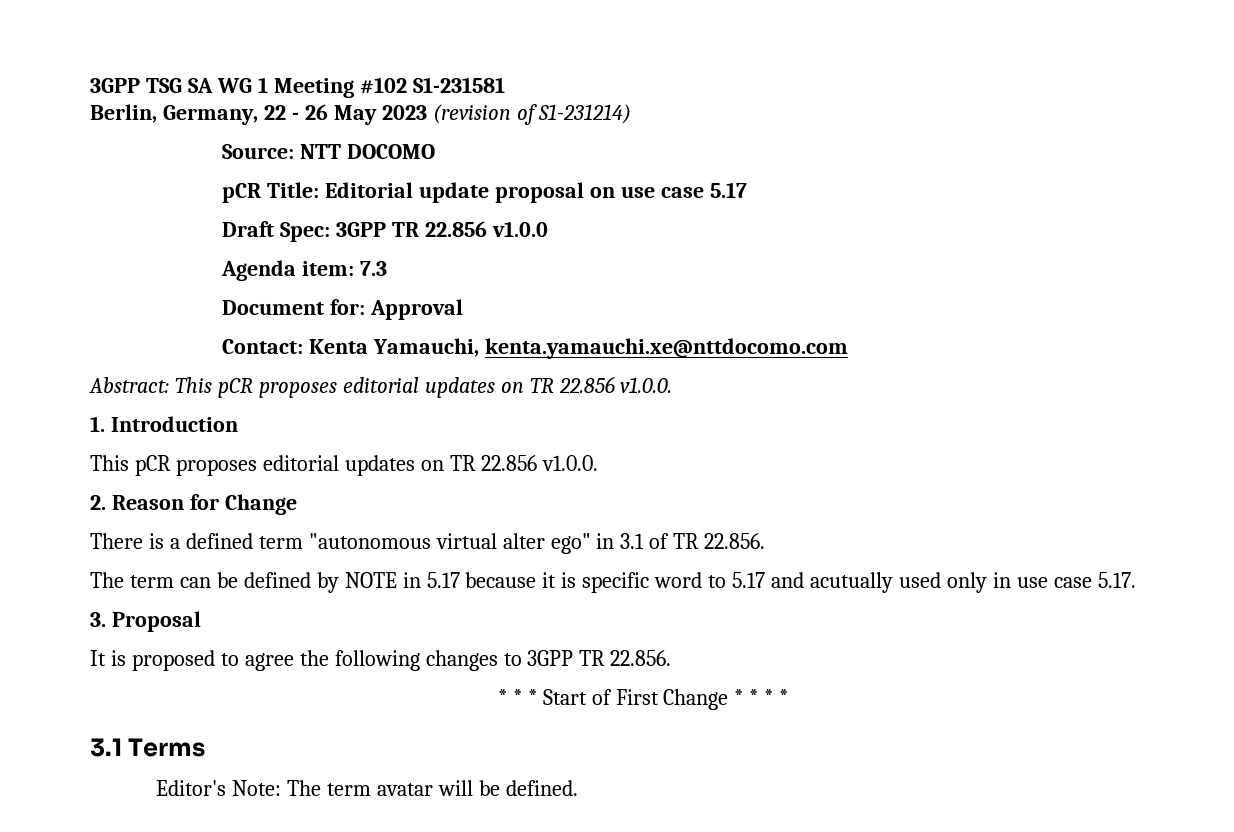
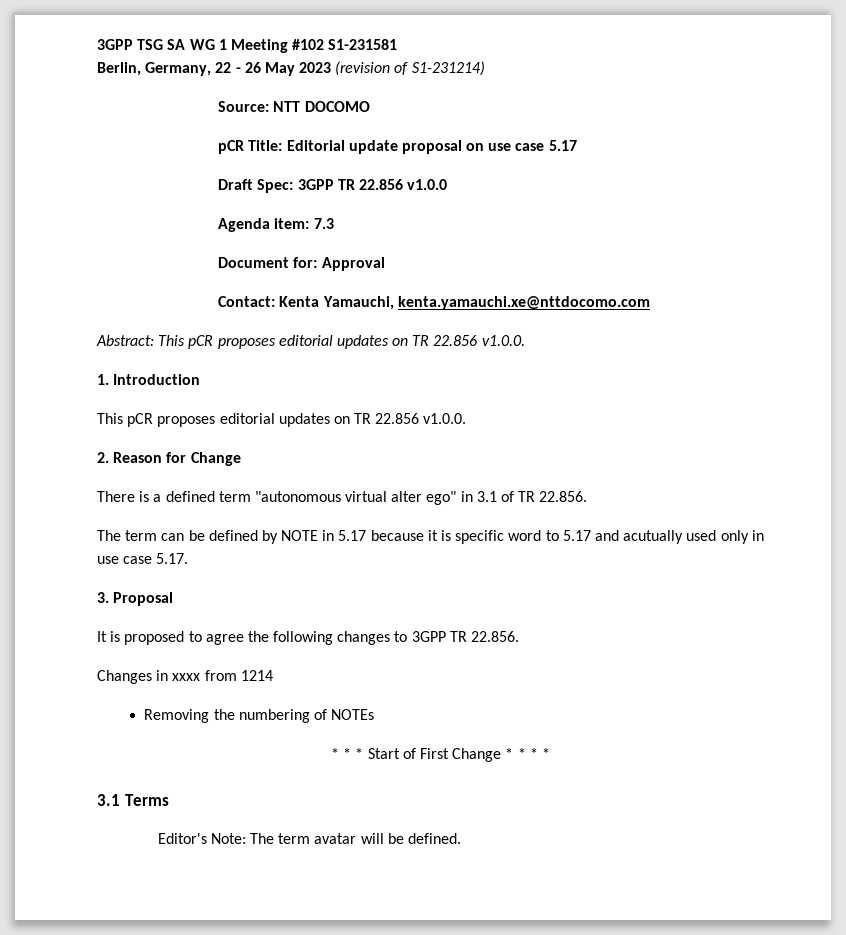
(672, 658) none -> [97,670,273,684] [144,709,375,723] // Changes in xxxx from 1214 // Removing the numbering of NOTEs

